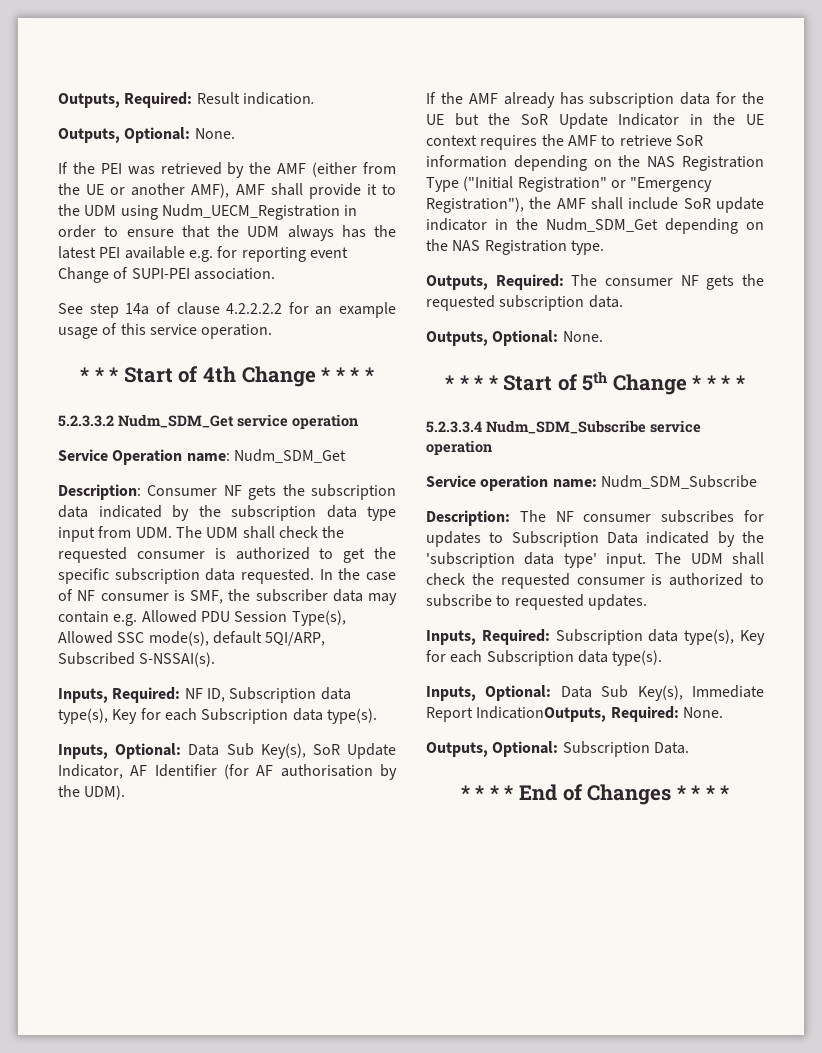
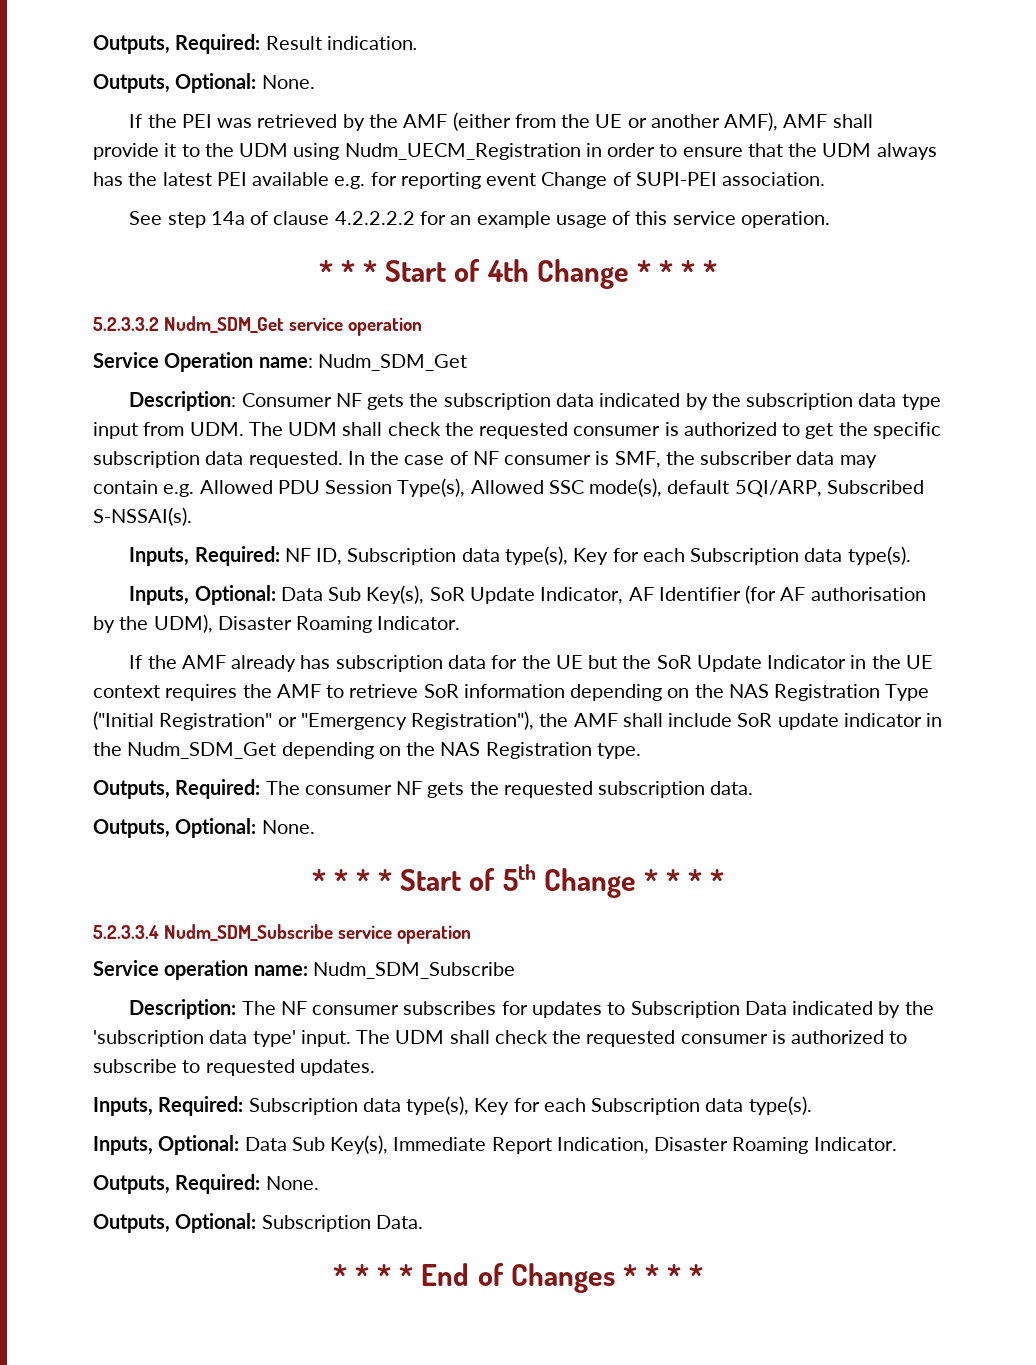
[84,785,126,800] UDM). -> [153,614,461,633] UDM), Disaster Roaming Indicator.
[476,706,607,722] IndicationOutputs, -> [556,1137,897,1154] [93,1175,170,1194] Indication, Disaster Roaming Indicator. // Outputs,

